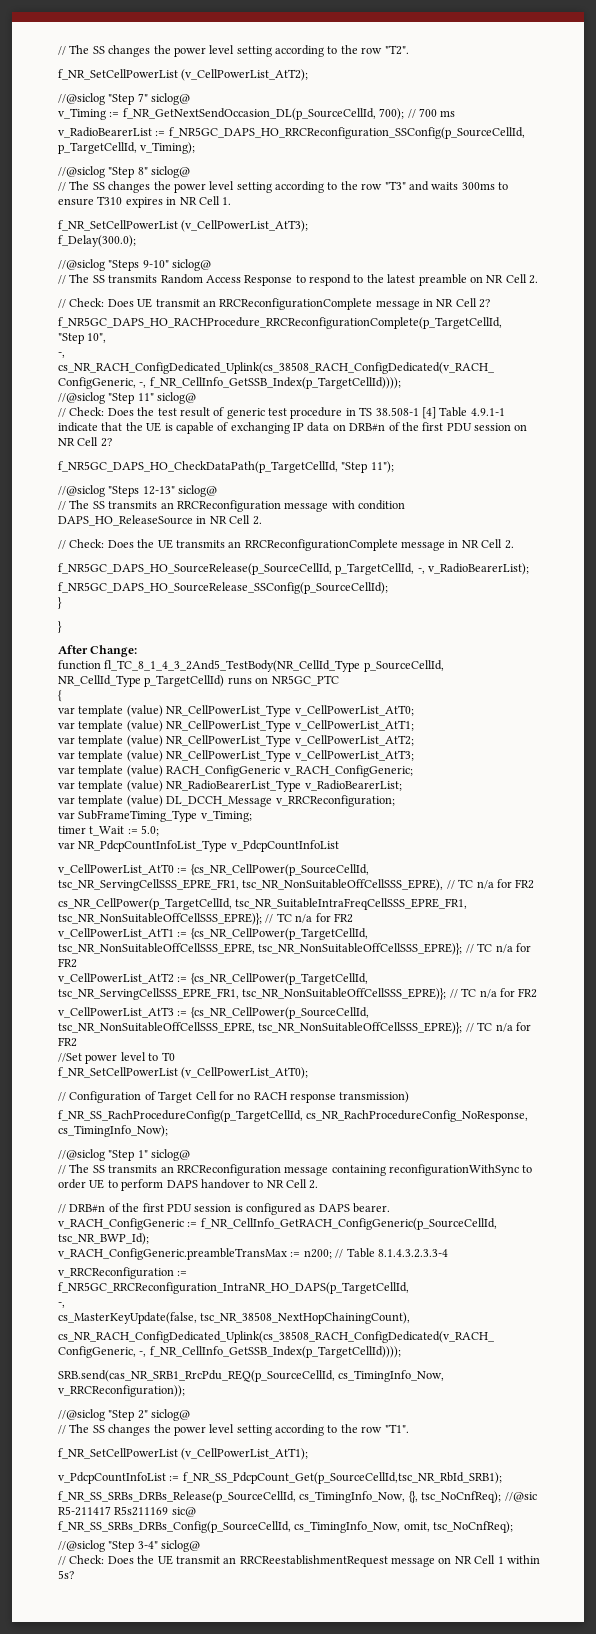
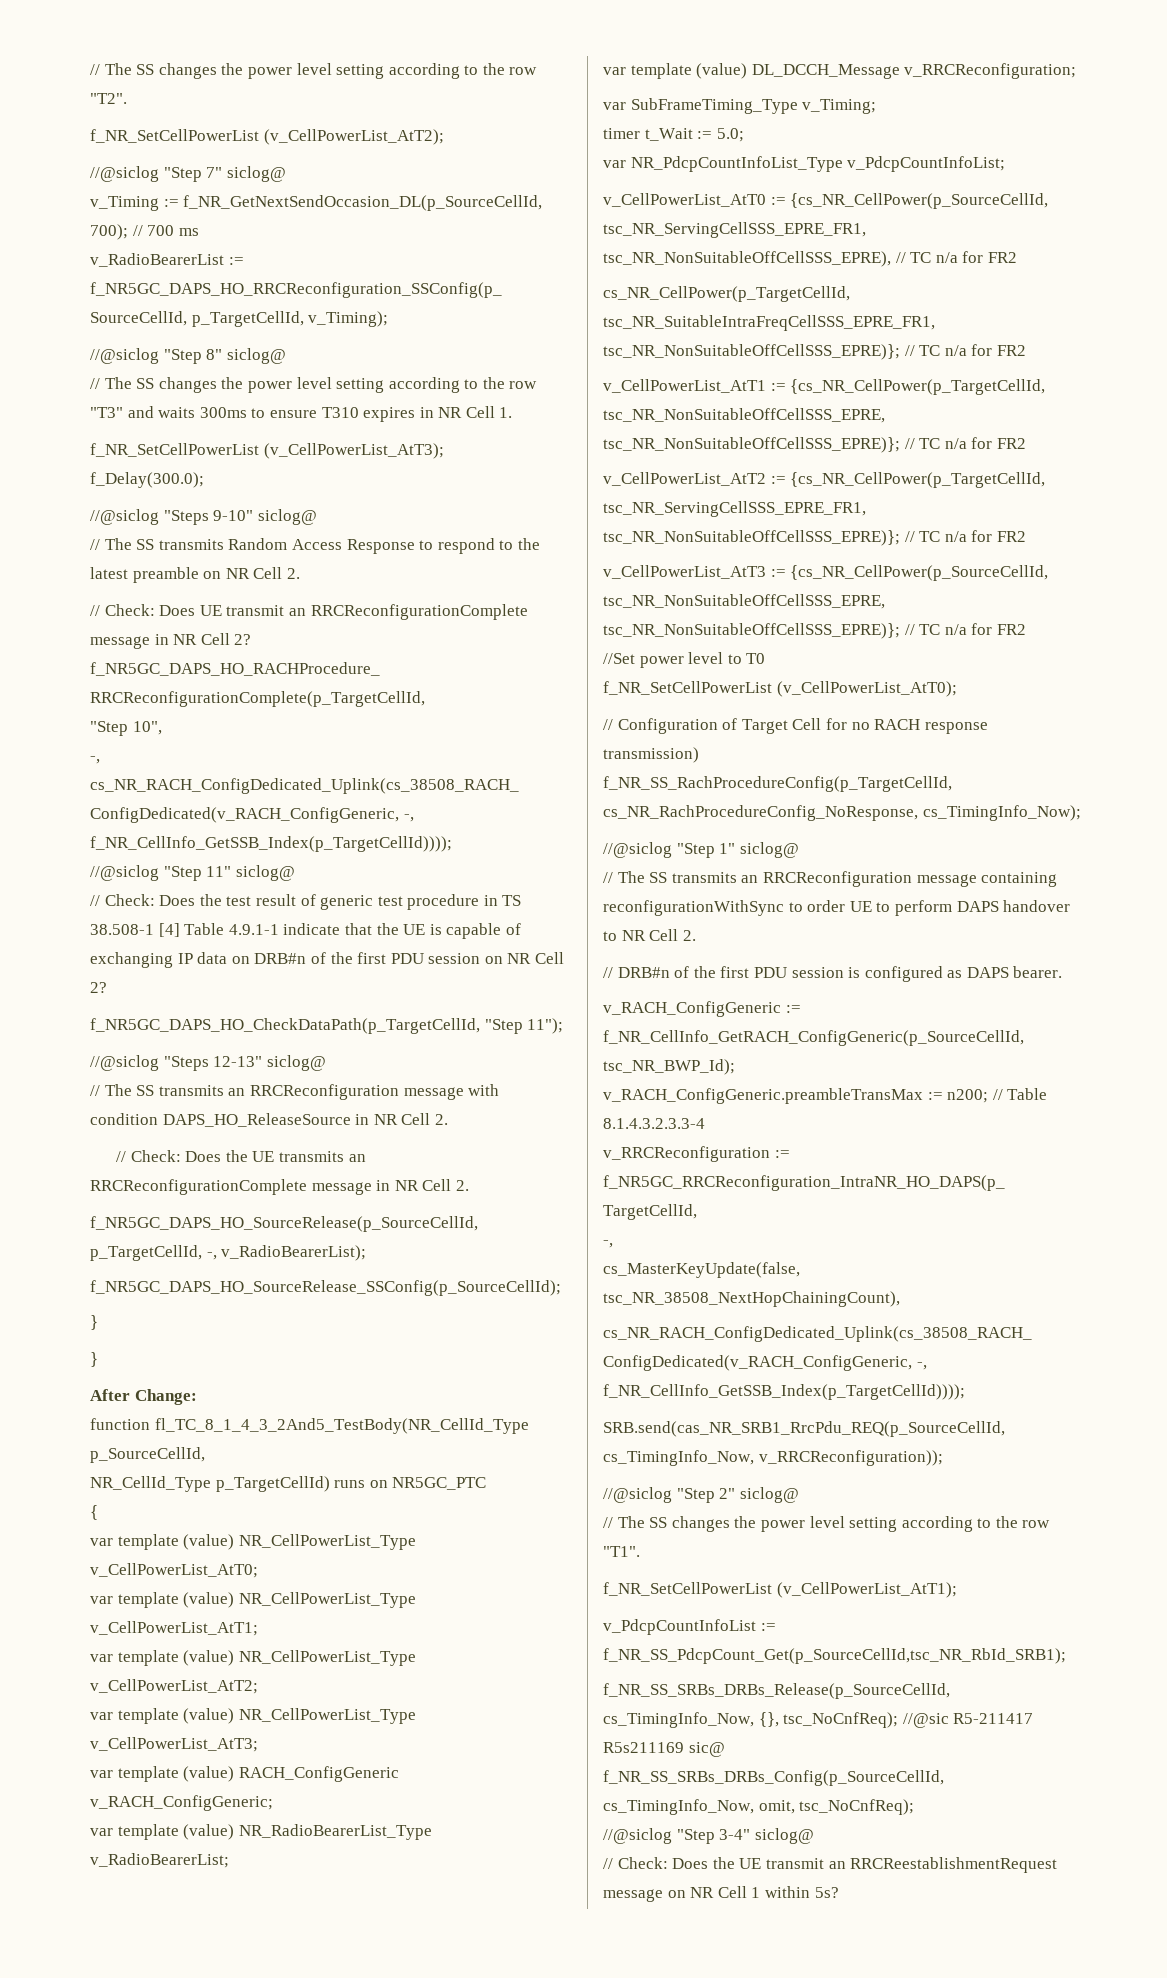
[230,840,339,852] v_PdcpCountInfoList -> [847,156,1006,172] v_PdcpCountInfoList;

